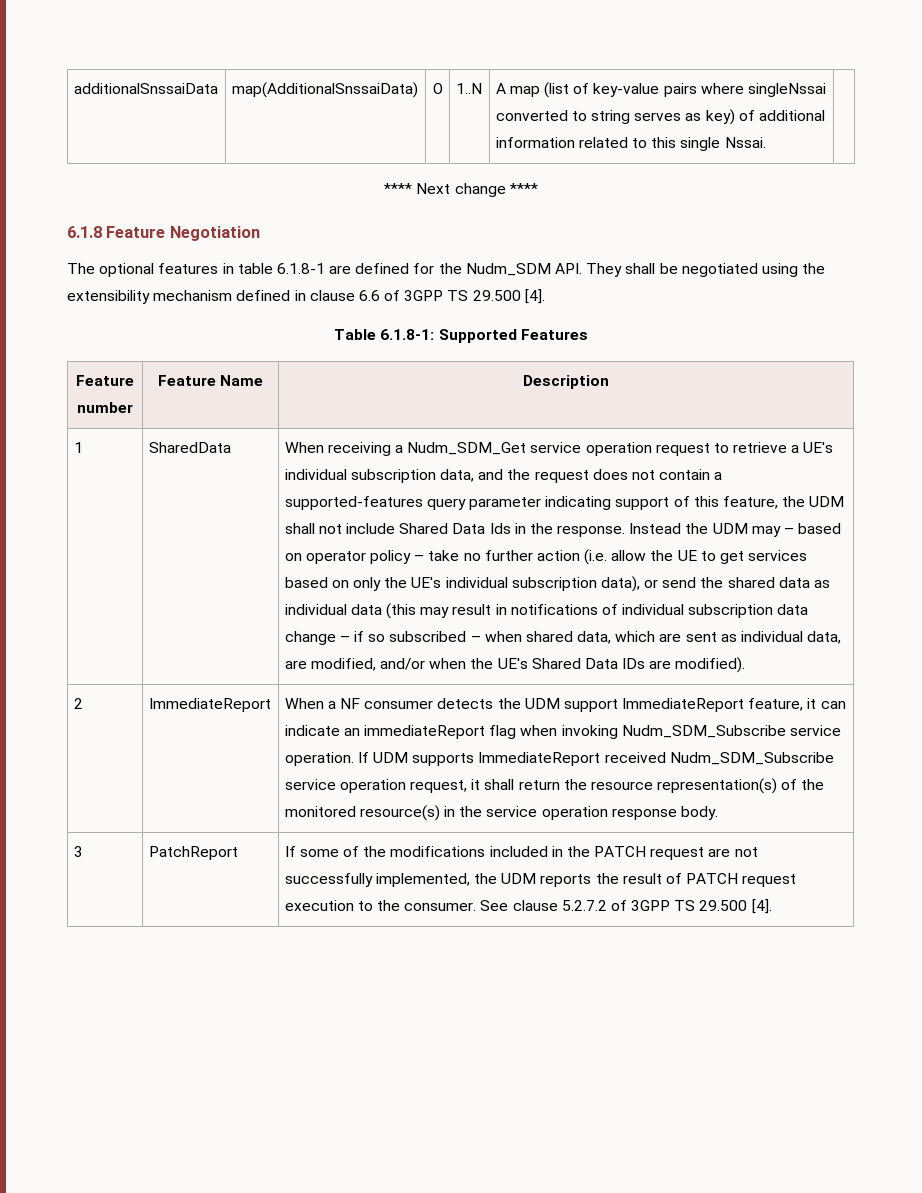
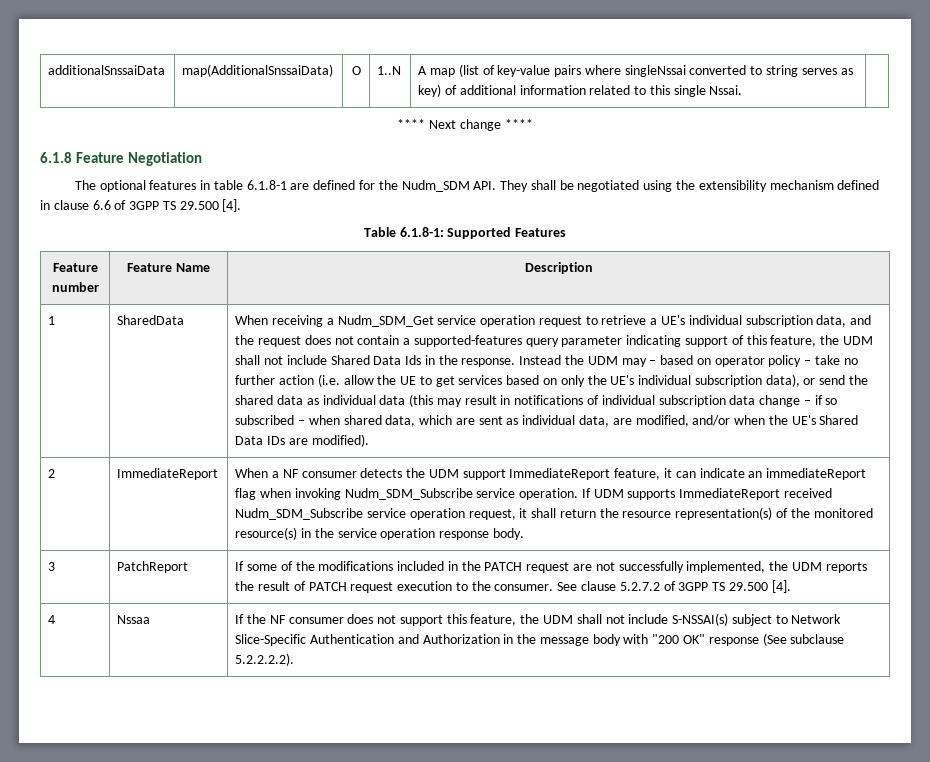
(772, 906) none -> [48,615,56,624] [117,615,151,624] [235,613,842,626] [235,633,845,646] [235,653,295,666] // 4 | Nssaa | If the NF consumer does not support this feature, the UDM shall not include S-NSSAI(s) subject to Network Slice-Specific Authentication and Authorization in the message body with "200 OK" response (See subclause 5.2.2.2.2).

